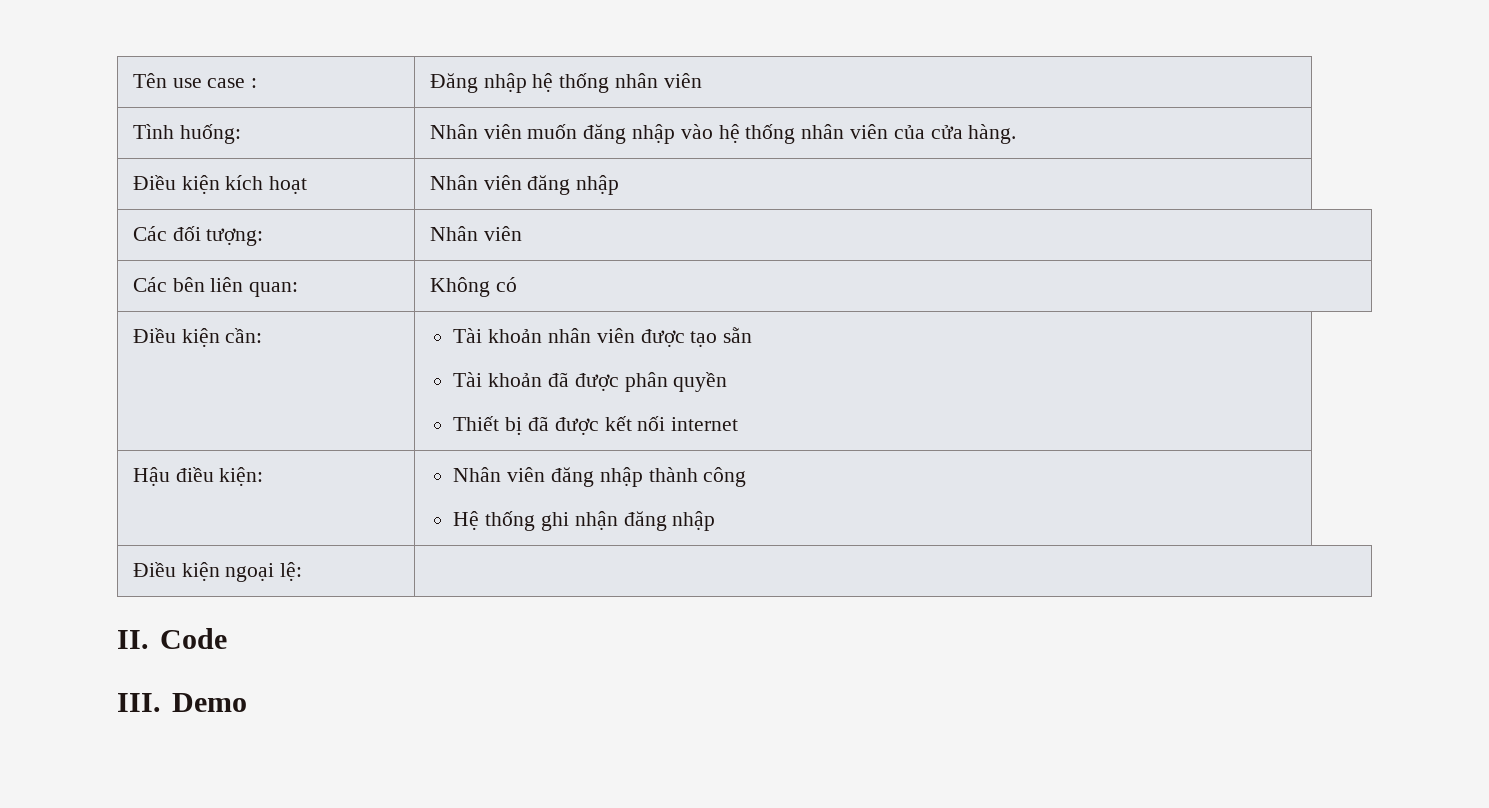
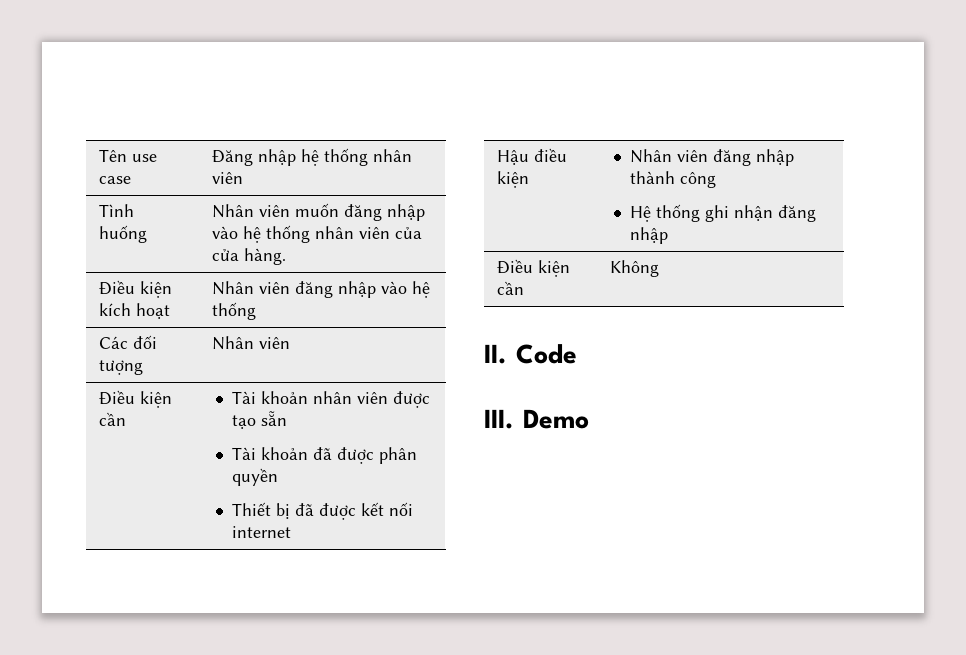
[251,78,258,88] : -> (132, 180) none
[179,124,241,144] huống: -> [99,225,148,243] huống
(620, 185) none -> [381,281,431,298] [212,302,257,320] vào hệ thống
[206,228,264,246] [429,226,522,241] [132,277,299,297] [429,277,517,297] [132,328,263,347] tượng: | Nhân viên // Các bên liên quan: | Không có // Điều kiện cần: -> [99,360,144,375] [212,336,291,350] [99,390,173,408] [99,412,127,426] tượng | Nhân viên // Điều kiện cần
[219,467,264,486] kiện: -> [497,171,530,188] kiện
[225,562,303,582] ngoại lệ: | -> [497,281,525,295] [610,260,660,277] cần | Không

